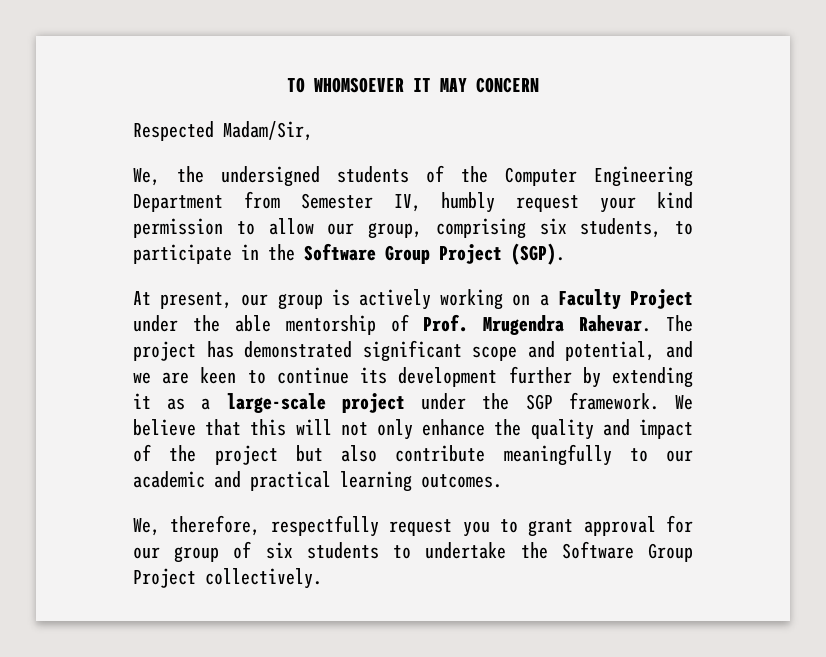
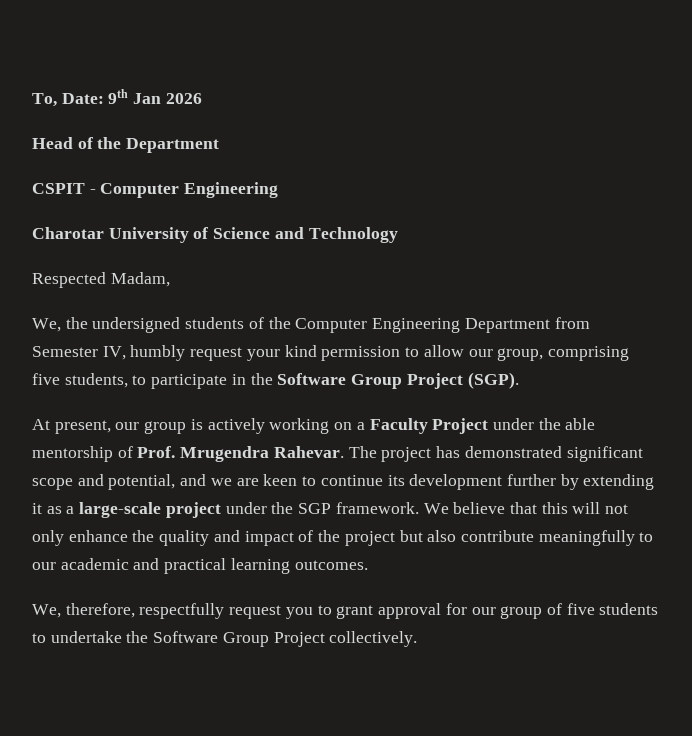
[287,77,539,93] TO WHOMSOEVER IT MAY CONCERN -> [32,89,202,107] [32,137,220,153] [32,182,279,198] [32,227,398,243] To, Date: 9th Jan 2026 // Head of the Department // CSPIT - Computer Engineering // Charotar University of Science and Technology
[223,121,313,141] Madam/Sir, -> [110,272,170,287] Madam,
[539,218,567,235] six -> [32,373,60,385] five
[265,542,293,559] six -> [566,603,595,615] five

